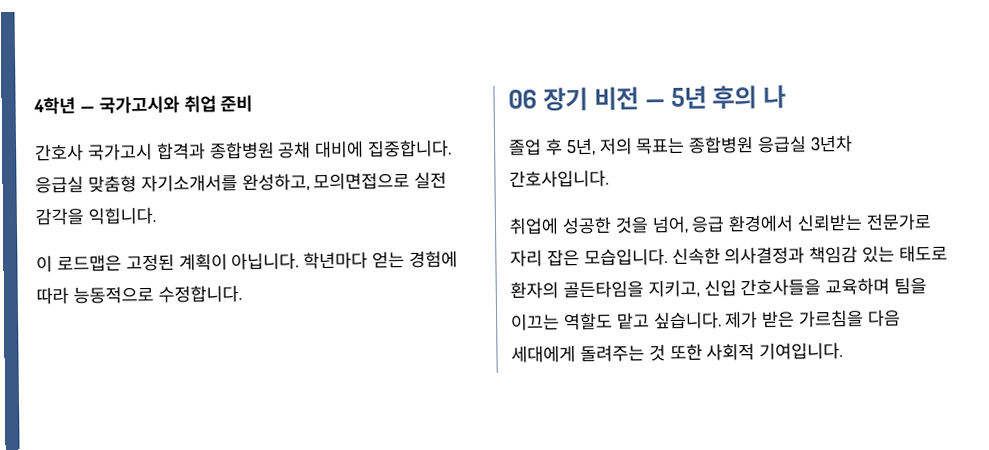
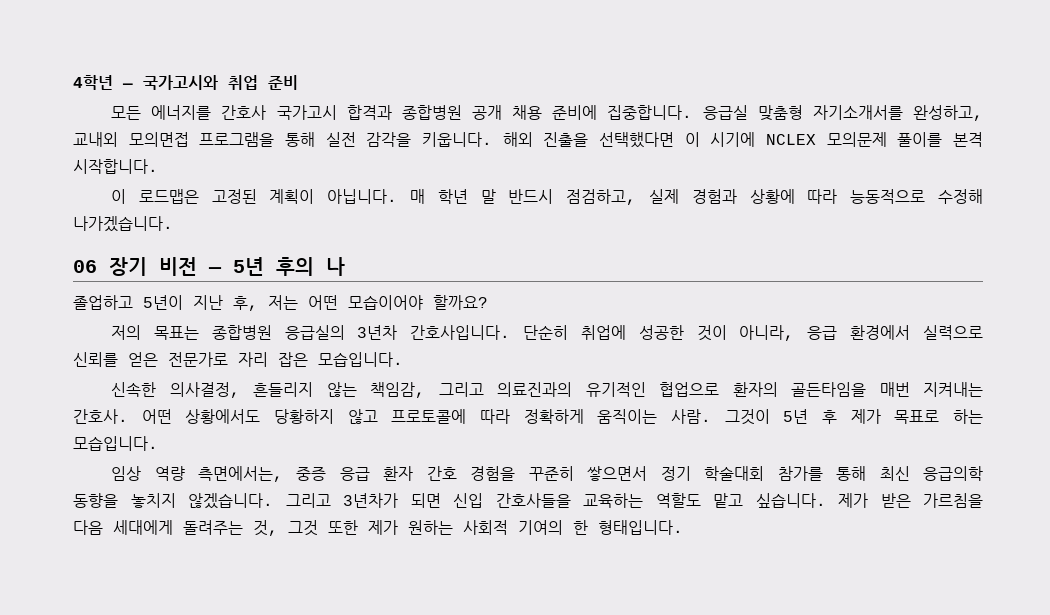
(254, 103) none -> [111,105,212,120] 모든 에너지를
[278,140,365,159] 공채 대비에 -> [471,105,598,120] 공개 채용 준비에
[313,171,448,191] [35,206,156,226] 모의면접으로 실전 감각을 익힙니다. -> [73,132,983,148] [73,159,158,174] 교내외 모의면접 프로그램을 통해 실전 감각을 키웁니다. 해외 진출을 선택했다면 이 시기에 NCLEX 모의문제 풀이를 본격 시작합니다.
[303,250,459,270] [36,284,242,305] 학년마다 얻는 경험에 따라 능동적으로 수정합니다. -> [410,189,983,205] [73,216,173,232] 매 학년 말 반드시 점검하고, 실제 경험과 상황에 따라 능동적으로 수정해 나가겠습니다.
[509,137,596,156] 졸업 후 5년, -> [73,295,488,311] 졸업하고 5년이 지난 후, 저는 어떤 모습이어야 할까요? //
[757,135,808,153] 응급실 -> [284,325,345,340] 응급실의
(609, 178) // -> [523,325,569,340] 단순히
[614,212,933,234] [510,244,949,267] [510,277,928,299] [511,313,560,331] 것을 넘어, 응급 환경에서 신뢰받는 전문가로 자리 잡은 모습입니다. 신속한 의사결정과 책임감 있는 태도로 환자의 골든타임을 지키고, 신입 간호사들을 교육하며 팀을 이끄는 -> [696,325,983,341] [73,352,403,367] [111,382,983,398] [73,409,983,425] [73,436,158,451] [111,466,983,482] [73,493,643,509] 것이 아니라, 응급 환경에서 실력으로 신뢰를 얻은 전문가로 자리 잡은 모습입니다. // 신속한 의사결정, 흔들리지 않는 책임감, 그리고 의료진과의 유기적인 협업으로 환자의 골든타임을 매번 지켜내는 간호사. 어떤 상황에서도 당황하지 않고 프로토콜에 따라 정확하게 움직이는 사람. 그것이 5년 후 제가 목표로 하는 모습입니다. // 임상 역량 측면에서는, 중증 응급 환자 간호 경험을 꾸준히 쌓으면서 정기 학술대회 참가를 통해 최신 응급의학 동향을 놓치지 않겠습니다. 그리고 3년차가 되면 신입 간호사들을 교육하는
[648,341,844,362] 것 또한 사회적 기여입니다. -> [253,520,683,536] 것, 그것 또한 제가 원하는 사회적 기여의 한 형태입니다.

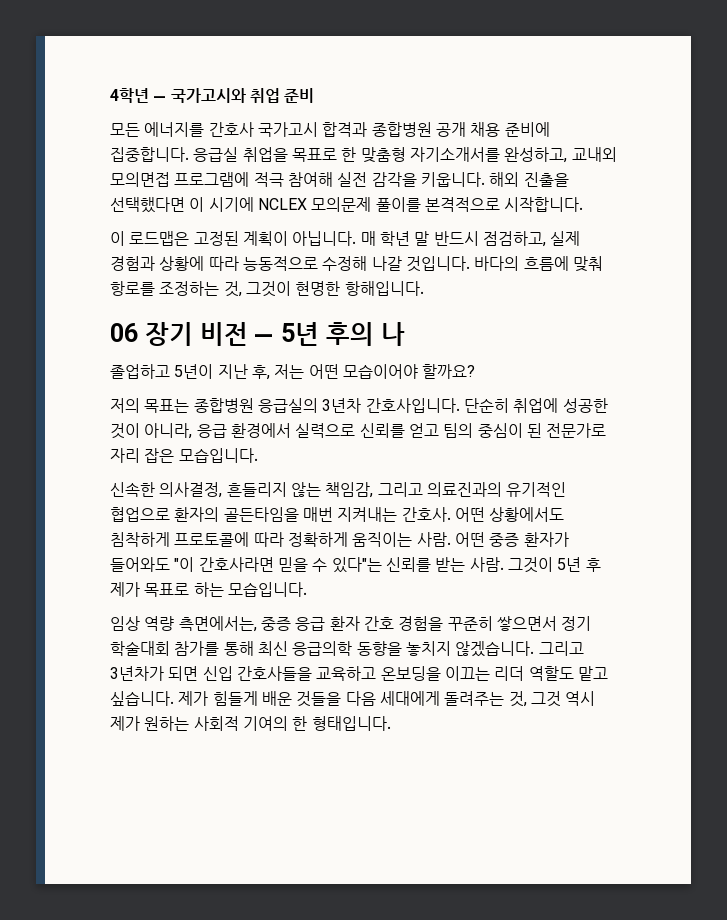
(748, 112) none -> [242,147,357,162] 취업을 목표로 한
[199,132,315,147] 프로그램을 통해 -> [174,172,333,187] 프로그램에 적극 참여해
[952,132,983,147] 본격 -> [424,197,500,212] 본격적으로
[73,216,173,232] 나가겠습니다. -> [371,256,603,272] [110,281,424,297] 나갈 것입니다. 바다의 흐름에 맞춰 항로를 조정하는 것, 그것이 현명한 항해입니다.
[128,352,158,367] 얻은 -> [408,423,542,438] 얻고 팀의 중심이 된
[274,409,378,424] 당황하지 않고 -> [110,532,170,547] 침착하게
(711, 416) none -> [454,532,569,547] [110,557,504,573] 어떤 중증 환자가 들어와도 "이 간호사라면 믿을 수 있다"는 신뢰를 받는 사람.
[583,493,643,508] 교육하는 -> [316,666,525,681] 교육하고 온보딩을 이끄는 리더
[880,493,983,508] 받은 가르침을 -> [212,691,342,707] 힘들게 배운 것들을
[328,520,358,535] 또한 -> [565,691,596,706] 역시

